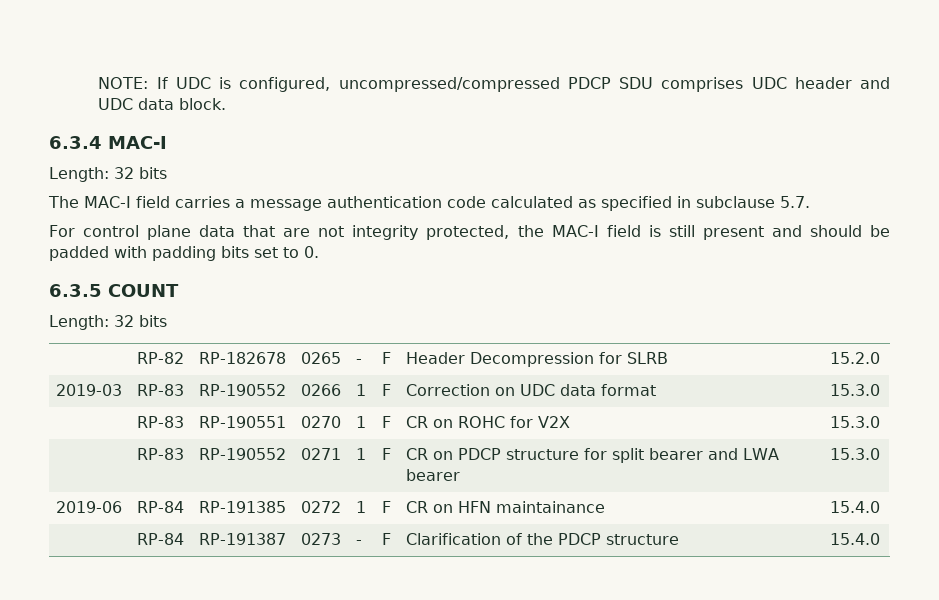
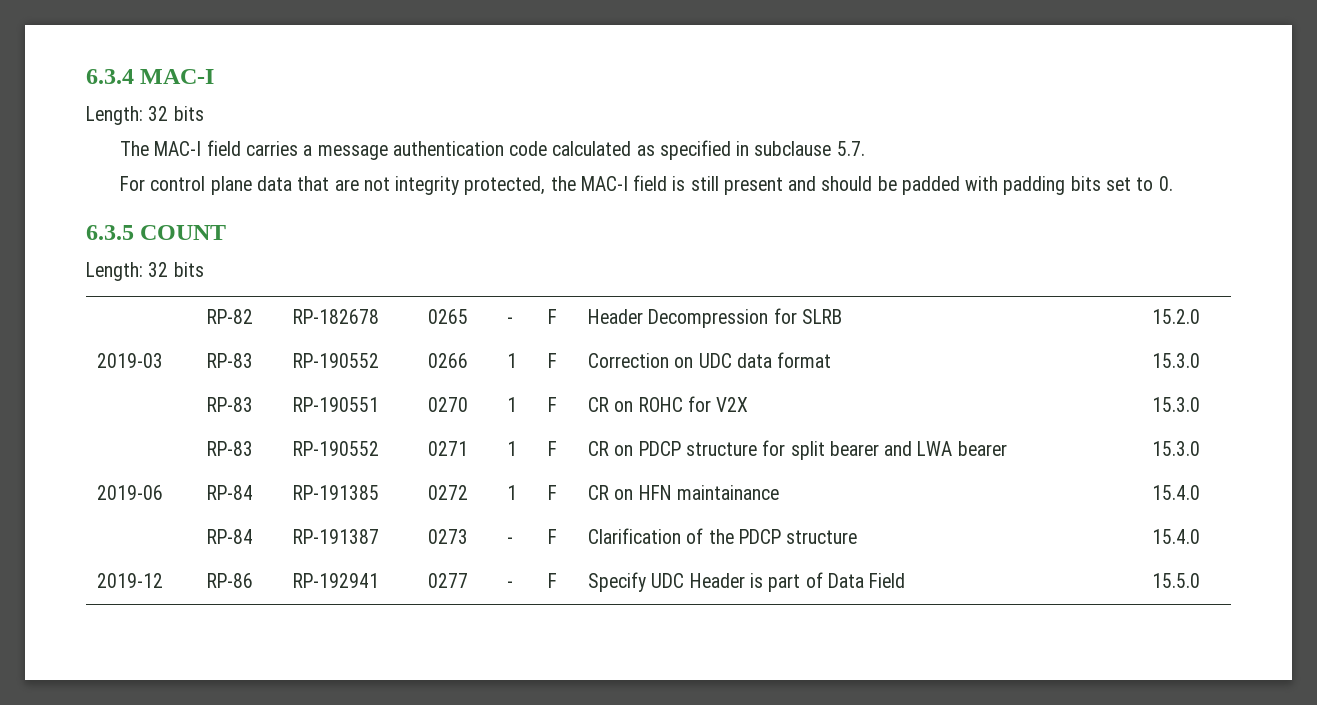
[98,77,890,92] [98,98,227,110] NOTE: If UDC is configured, uncompressed/compressed PDCP SDU comprises UDC header and UDC data block. // -> (86, 76) none
(881, 539) none -> [97,573,164,588] [207,573,254,588] [293,573,380,588] [428,573,469,588] [507,581,514,588] [548,573,558,588] [588,572,906,592] [1152,573,1201,588] // 2019-12 | RP-86 | RP-192941 | 0277 | - | F | Specify UDC Header is part of Data Field | 15.5.0

